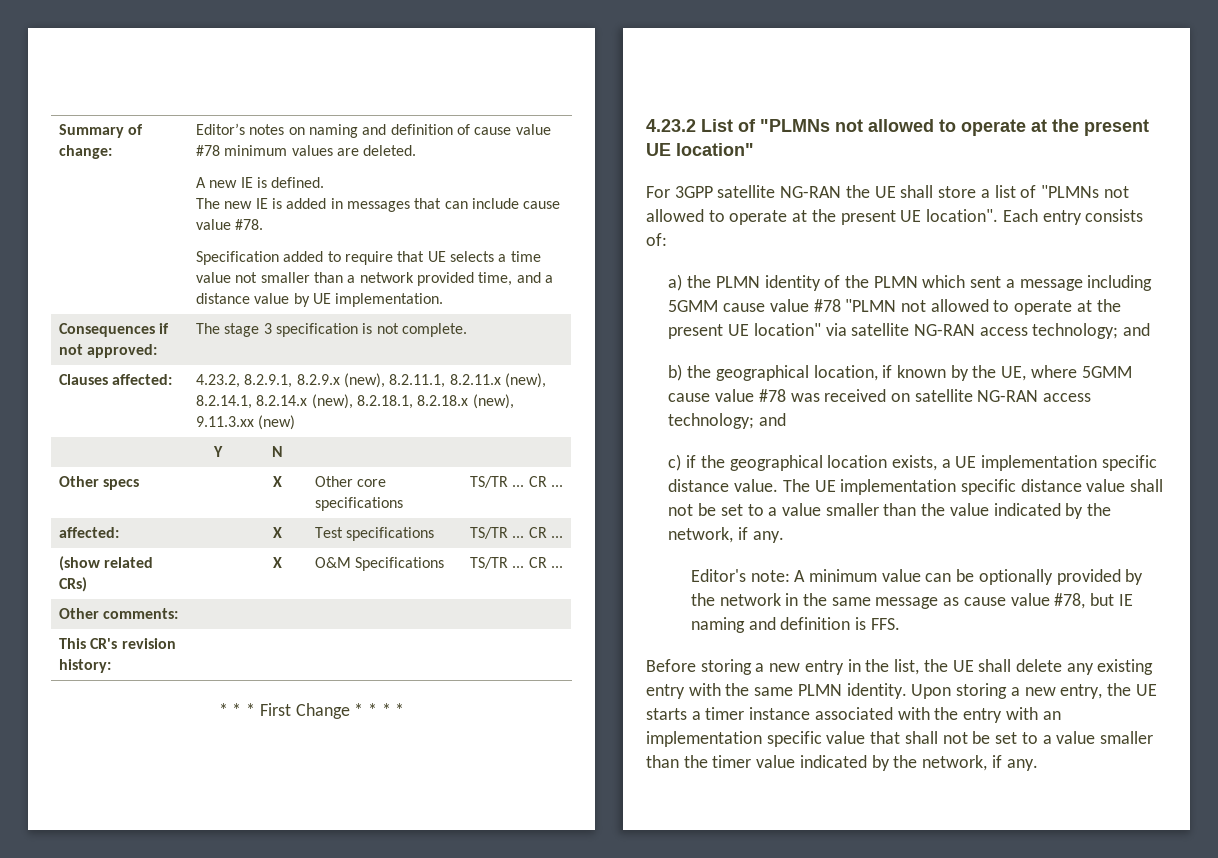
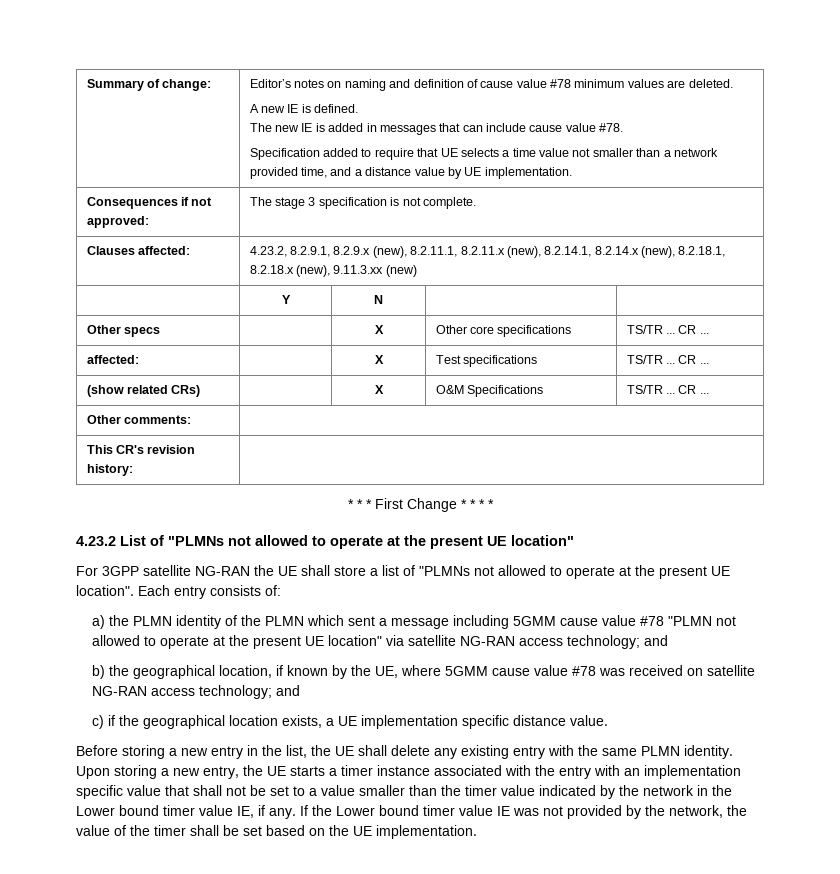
[782,479,1164,495] [668,503,1112,519] [668,527,784,543] [690,569,1144,585] [690,593,1133,609] [690,617,900,633] The UE implementation specific distance value shall not be set to a value smaller than the value indicated by the network, if any. // Editor's note: A minimum value can be optionally provided by the network in the same message as cause value #78, but IE naming and definition is FFS. -> (608, 720) none
[922,755,1038,771] network, if any. -> [643,785,732,796] [76,805,747,819] [76,825,477,839] network in the Lower bound timer value IE, if any. If the Lower bound timer value IE was not provided by the network, the value of the timer shall be set based on the UE implementation.

